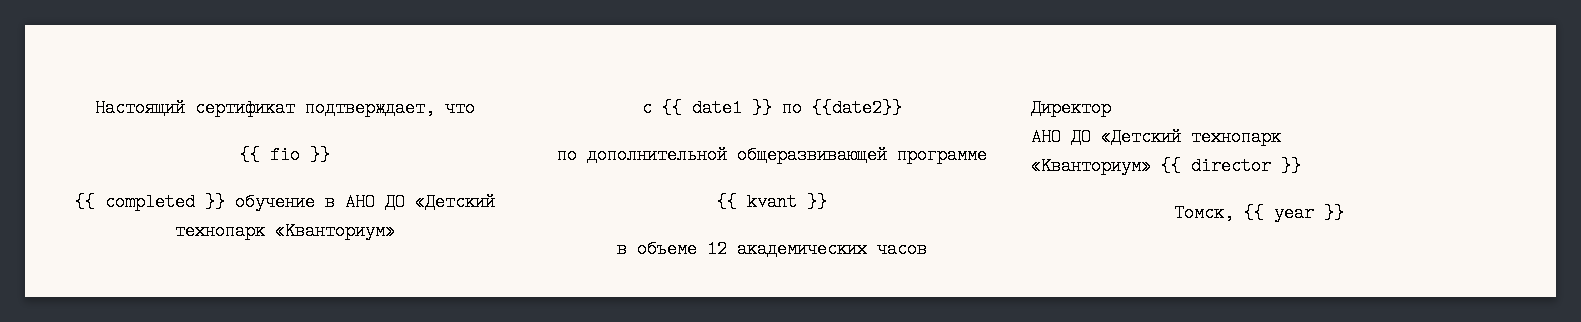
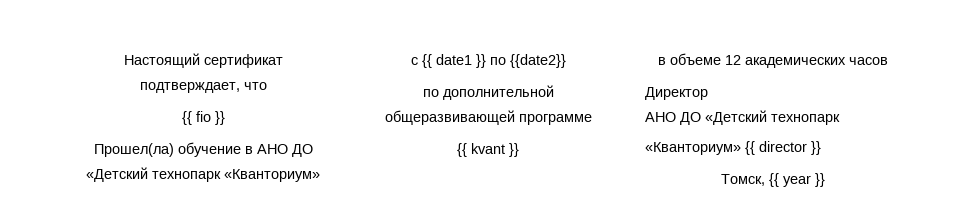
[75,193,225,211] {{ completed }} -> [93,143,174,157] Прошел(ла)

